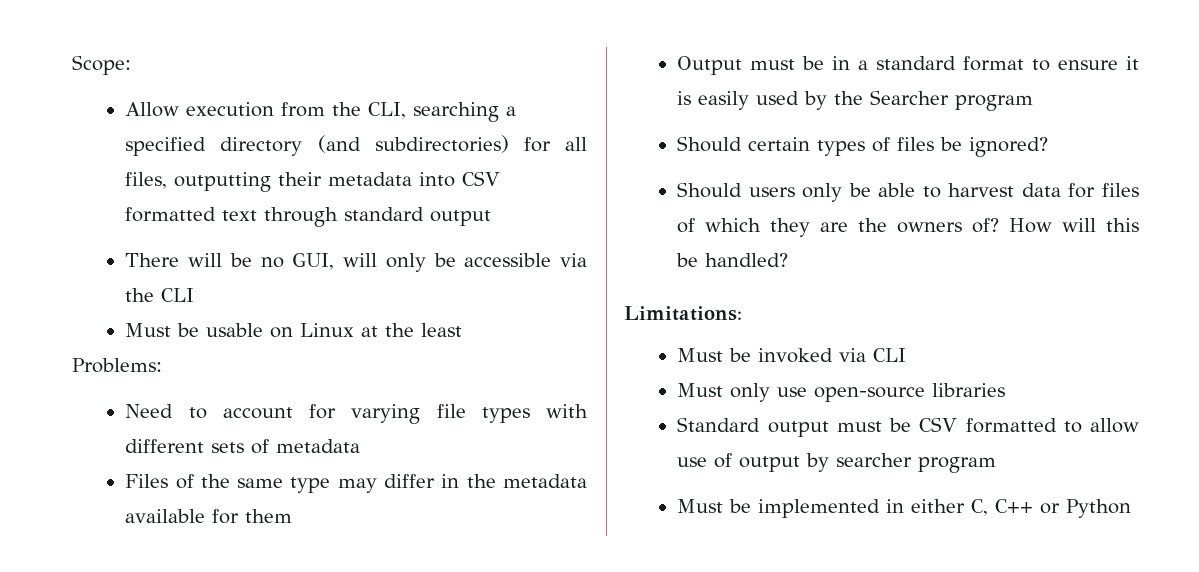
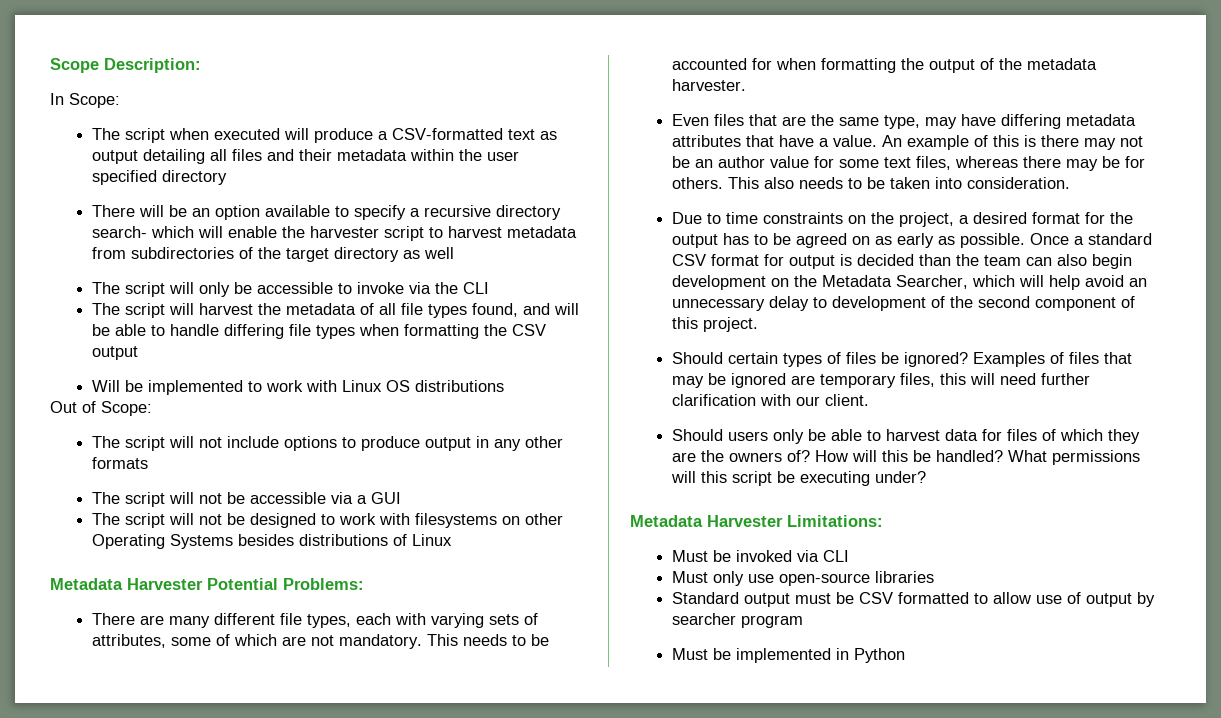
[72,55,131,75] [125,102,517,122] [125,135,588,156] [125,171,501,192] [125,207,492,227] [125,253,335,270] Scope: // Allow execution from the CLI, searching a specified directory (and subdirectories) for all files, outputting their metadata into CSV formatted text through standard output // There will be no GUI, -> [50,58,201,73] [50,93,120,108] [91,128,557,143] [91,149,519,164] [91,170,227,185] [91,205,561,220] [91,226,577,241] [91,247,454,262] [91,282,165,297] Scope Description: // In Scope: // The script when executed will produce a CSV-formatted text as output detailing all files and their metadata within the user specified directory // There will be an option available to specify a recursive directory search- which will enable the harvester script to harvest metadata from subdirectories of the target directory as well // The script
(552, 260) none -> [337,282,404,294] to invoke
[125,323,463,338] [72,358,162,373] [125,404,588,424] [125,439,361,454] [125,474,587,493] [125,509,293,524] [677,56,1139,75] [677,90,1034,111] Must be usable on Linux at the least // Problems: // Need to account for varying file types with different sets of metadata // Files of the same type may differ in the metadata available for them // Output must be in a standard format to ensure it is easily used by the Searcher program -> [91,303,579,318] [91,324,546,339] [91,346,138,360] [91,380,504,395] [50,401,152,416] [91,436,563,451] [91,457,148,469] [91,492,401,507] [91,513,563,528] [91,534,452,549] [50,578,364,590] [91,613,538,628] [91,634,549,649] [671,58,1097,73] [671,79,746,91] [671,114,1136,129] [671,135,1143,150] [671,156,1145,171] [671,177,1070,189] [671,212,1133,227] [671,233,1152,248] [671,254,1132,269] [671,275,1147,290] [671,296,1135,311] [671,317,758,332] The script will harvest the metadata of all file types found, and will be able to handle differing file types when formatting the CSV output // Will be implemented to work with Linux OS distributions // Out of Scope: // The script will not include options to produce output in any other formats // The script will not be accessible via a GUI // The script will not be designed to work with filesystems on other Operating Systems besides distributions of Linux // Metadata Harvester Potential Problems: // There are many different file types, each with varying sets of attributes, some of which are not mandatory. This needs to be accounted for when formatting the output of the metadata harvester. // Even files that are the same type, may have differing metadata attributes that have a value. An example of this is there may not be an author value for some text files, whereas there may be for others. This also needs to be taken into consideration. // Due to time constraints on the project, a desired format for the output has to be agreed on as early as possible. Once a standard CSV format for output is decided than the team can also begin development on the Metadata Searcher, which will help avoid an unnecessary delay to development of the second component of this project.
(1049, 147) none -> [972,352,1132,367] [671,373,1090,388] [671,394,869,406] Examples of files that may be ignored are temporary files, this will need further clarification with our client.
(789, 260) // -> [1007,450,1140,465] [670,471,926,486] [630,515,783,527] What permissions will this script be executing under? // Metadata Harvester
[911,499,1061,516] either C, C++ or -> (849, 654) none

